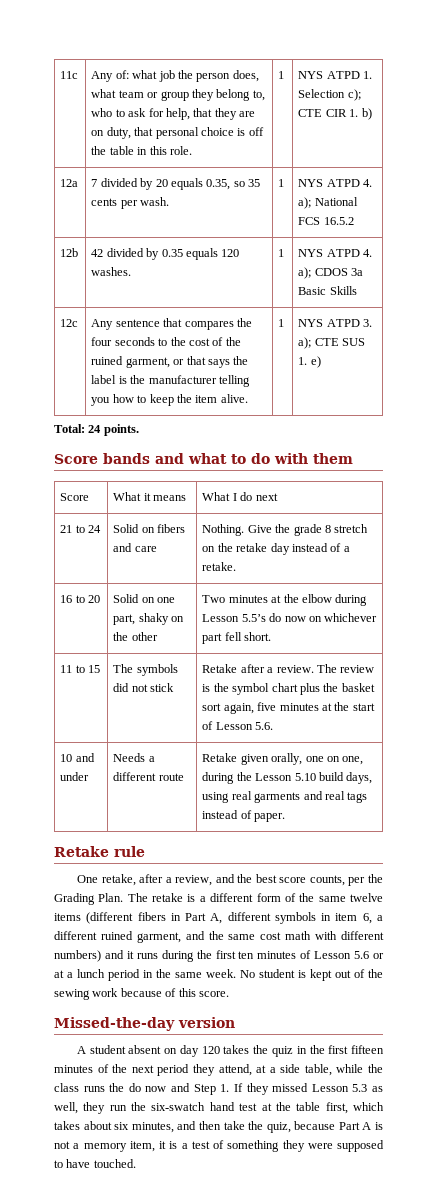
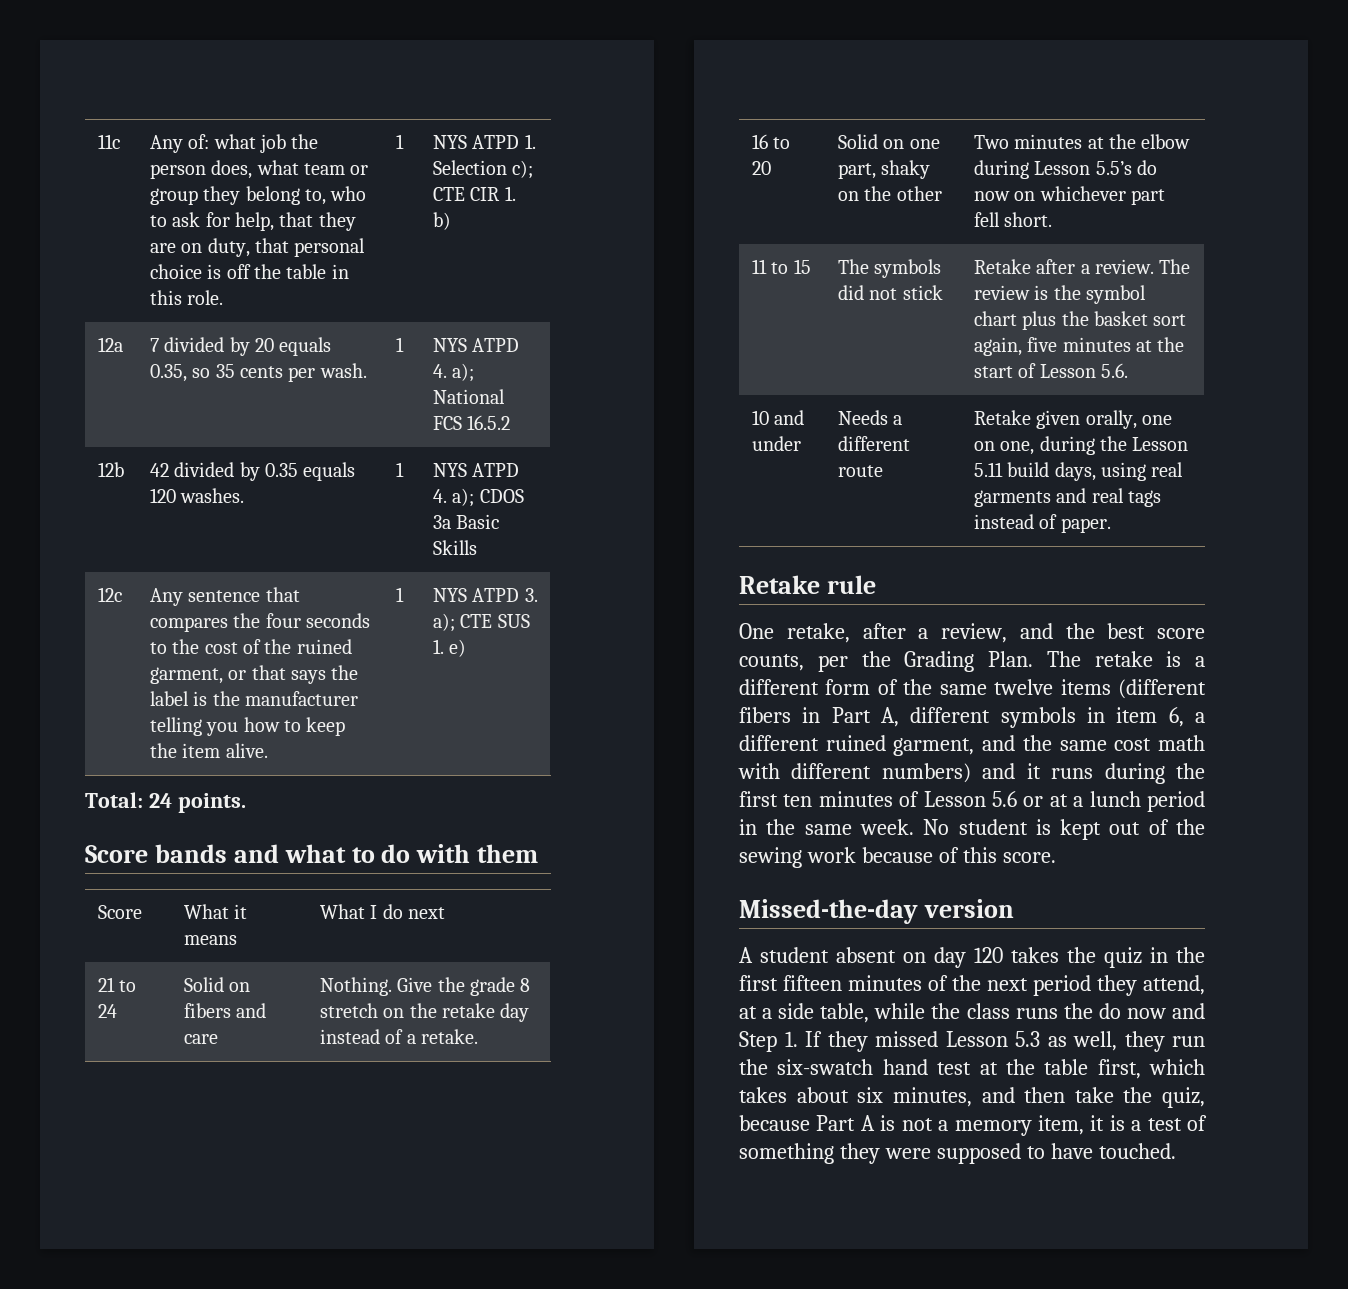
[294,773,316,781] 5.10 -> [973,462,1003,477] 5.11

